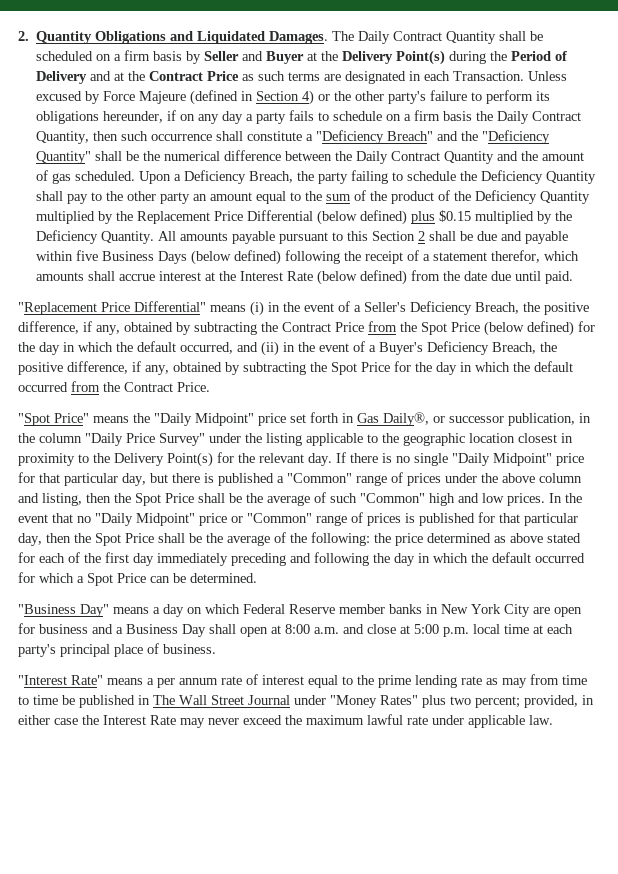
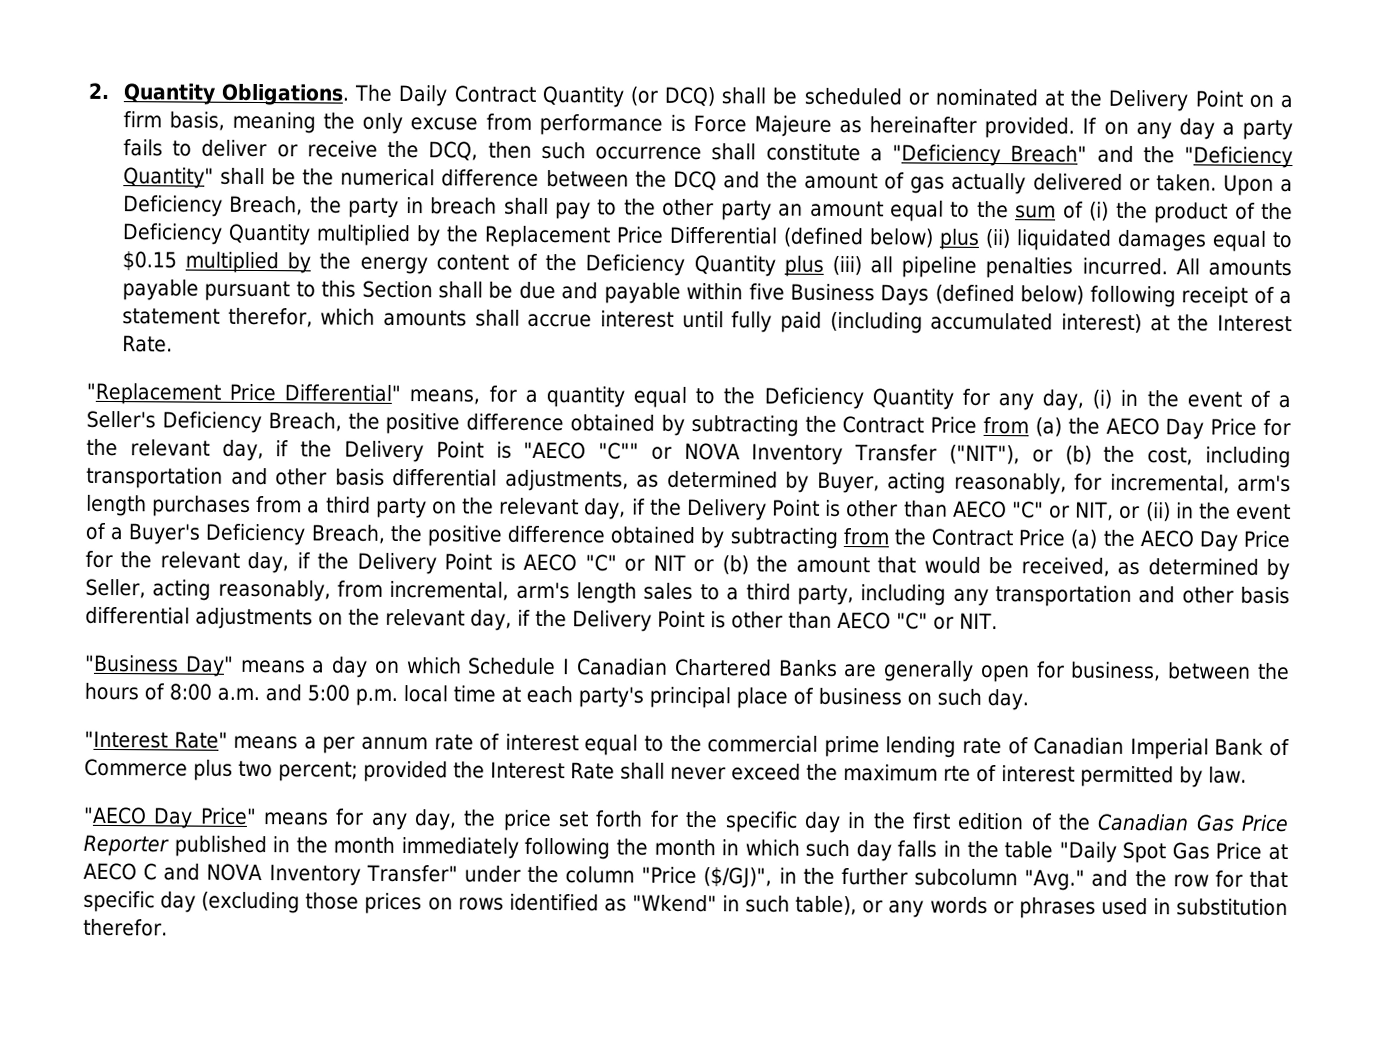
[95,31,329,44] Obligations and Liquidated Damages. -> [221,83,350,106] Obligations.
(497, 37) none -> [629,86,716,107] (or DCQ)
[96,50,568,65] [36,71,568,84] [36,90,551,105] [36,110,177,124] on a firm basis by Seller and Buyer at the Delivery Point(s) during the Period of Delivery and at the Contract Price as such terms are designated in each Transaction. Unless excused by Force Majeure (defined in Section 4) or the other party's failure to perform its obligations hereunder, if -> [907,88,1293,112] [122,111,1098,139] or nominated at the Delivery Point on a firm basis, meaning the only excuse from performance is Force Majeure as hereinafter provided. If
[333,110,582,124] [36,131,90,144] schedule on a firm basis the Daily Contract Quantity, -> [201,139,479,161] deliver or receive the DCQ,
[356,151,495,164] Daily Contract Quantity -> [672,170,717,191] DCQ
[75,171,136,181] scheduled. -> [951,172,1217,195] actually delivered or taken.
[351,170,597,184] failing to schedule the Deficiency Quantity -> [405,197,498,215] in breach
(367, 195) none -> [1089,201,1110,221] (i)
[317,210,573,225] [36,230,155,244] (below defined) plus $0.15 multiplied by the Deficiency Quantity. -> [782,227,1293,252] [121,251,1168,279] (defined below) plus (ii) liquidated damages equal to $0.15 multiplied by the energy content of the Deficiency Quantity plus (iii) all pipeline penalties incurred.
[418,231,426,241] 2 -> (433, 289) none
[191,250,362,265] (below defined) following the -> [934,284,1176,308] (defined below) following
[205,270,574,285] [18,301,246,315] at the Interest Rate (below defined) from the date due until paid. // "Replacement Price Differential" means -> [681,310,1293,334] [121,335,173,353] [86,382,1085,411] until fully paid (including accumulated interest) at the Interest Rate. // "Replacement Price Differential" means, for a quantity equal to the Deficiency Quantity for any day,
[18,321,120,335] difference, if any, -> [466,413,565,432] difference
[400,321,595,336] [18,341,258,355] the Spot Price (below defined) for the day in which the default occurred, and -> [1034,417,1292,440] [86,438,1292,469] [86,466,1291,495] [86,494,1141,521] (a) the AECO Day Price for the relevant day, if the Delivery Point is "AECO "C"" or NOVA Inventory Transfer ("NIT"), or (b) the cost, including transportation and other basis differential adjustments, as determined by Buyer, acting reasonably, for incremental, arm's length purchases from a third party on the relevant day, if the Delivery Point is other than AECO "C" or NIT, or
[67,361,573,375] [18,381,210,392] [18,412,591,426] [18,433,573,446] [18,452,584,467] [18,472,582,486] [18,492,582,506] [18,512,578,526] [18,532,581,546] [18,552,585,566] [18,572,257,586] difference, if any, obtained by subtracting the Spot Price for the day in which the default occurred from the Contract Price. // "Spot Price" means the "Daily Midpoint" price set forth in Gas Daily®, or successor publication, in the column "Daily Price Survey" under the listing applicable to the geographic location closest in proximity to the Delivery Point(s) for the relevant day. If there is no single "Daily Midpoint" price for that particular day, but there is published a "Common" range of prices under the above column and listing, then the Spot Price shall be the average of such "Common" high and low prices. In the event that no "Daily Midpoint" price or "Common" range of prices is published for that particular day, then the Spot Price shall be the average of the following: the price determined as above stated for each of the first day immediately preceding and following the day in which the default occurred for which a Spot Price can be determined. -> [507,525,1290,552] [85,550,1290,581] [85,578,1290,607] [85,606,998,632] difference obtained by subtracting from the Contract Price (a) the AECO Day Price for the relevant day, if the Delivery Point is AECO "C" or NIT or (b) the amount that would be received, as determined by Seller, acting reasonably, from incremental, arm's length sales to a third party, including any transportation and other basis differential adjustments on the relevant day, if the Delivery Point is other than AECO "C" or NIT.
[243,604,582,617] [18,623,281,637] Federal Reserve member banks in New York City are open for business and a Business Day shall open at -> [467,657,1291,683] [84,682,165,701] Schedule I Canadian Chartered Banks are generally open for business, between the hours of
[367,624,410,634] close at -> (302, 693) none
[163,644,216,654] business. -> [818,687,1029,711] business on such day.
(374, 680) none -> [707,735,819,753] commercial
[486,674,587,688] [18,695,594,708] [18,715,205,728] as may from time to time be published in The Wall Street Journal under "Money Rates" plus two percent; provided, in either case the Interest Rate may -> [1007,737,1290,760] [84,758,665,783] of Canadian Imperial Bank of Commerce plus two percent; provided the Interest Rate shall
[367,714,553,728] lawful rate under applicable law. -> [943,764,1247,788] [83,806,1289,833] [83,834,1289,864] [83,862,1288,891] [83,890,1288,919] [83,918,168,937] rte of interest permitted by law. // "AECO Day Price" means for any day, the price set forth for the specific day in the first edition of the Canadian Gas Price Reporter published in the month immediately following the month in which such day falls in the table "Daily Spot Gas Price at AECO C and NOVA Inventory Transfer" under the column "Price ($/GJ)", in the further subcolumn "Avg." and the row for that specific day (excluding those prices on rows identified as "Wkend" in such table), or any words or phrases used in substitution therefor.

